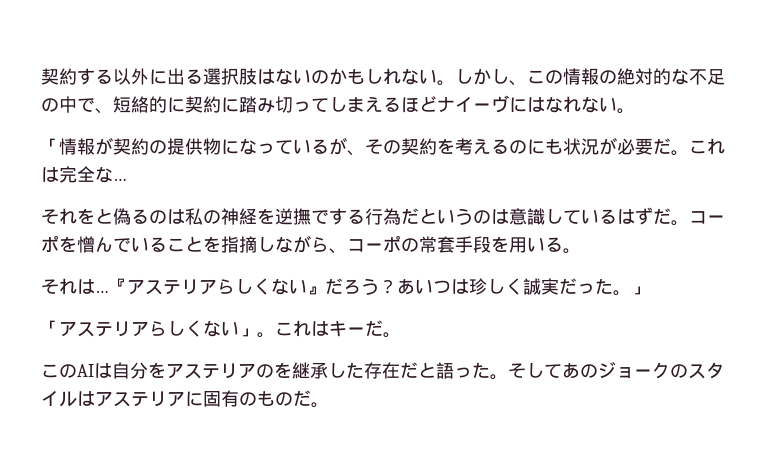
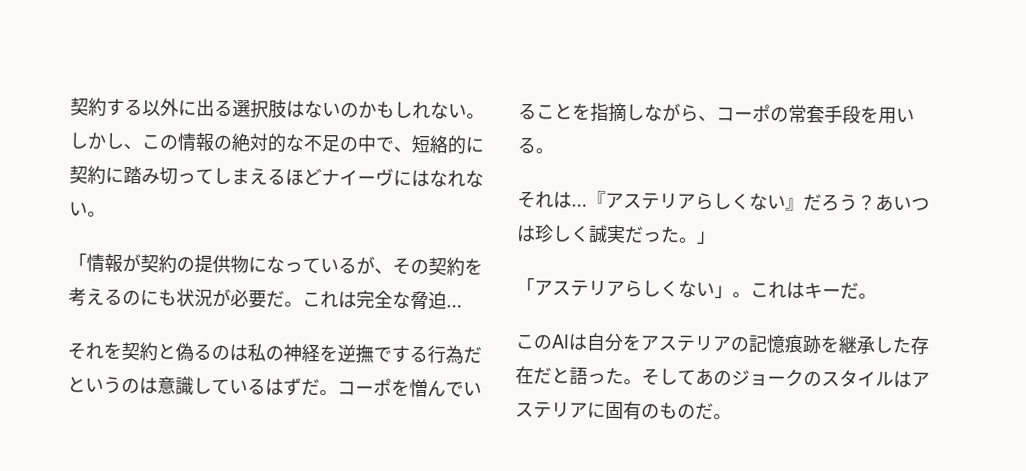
(113, 174) none -> [410,290,447,311] 脅迫
(95, 216) none -> [121,341,158,362] 契約
(274, 371) none -> [748,334,821,355] 記憶痕跡

